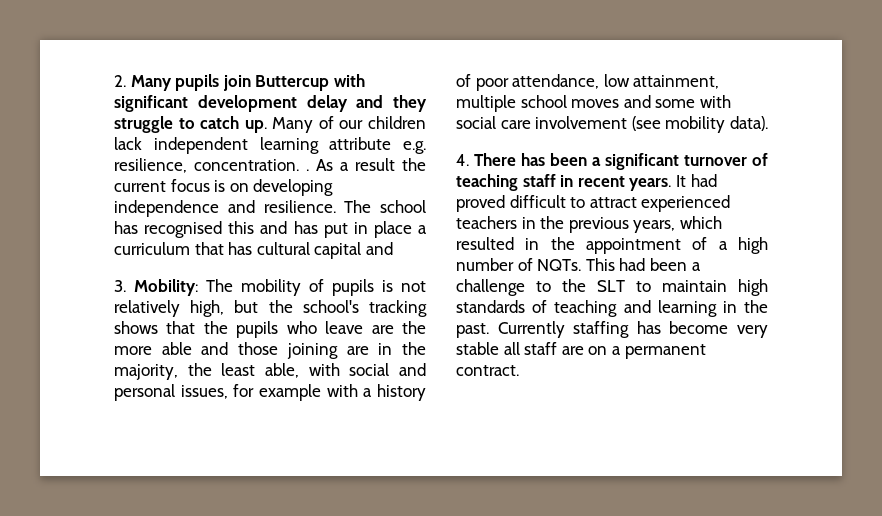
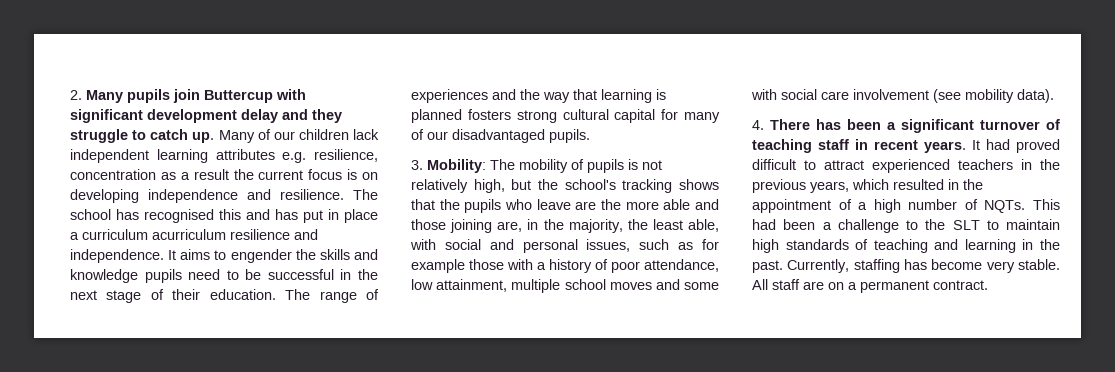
[329,137,392,150] attribute -> [215,149,275,160] attributes
[194,159,333,171] concentration. . As -> [70,169,176,180] concentration as
[194,242,393,259] that has cultural capital and -> [152,229,318,240] [70,249,378,263] [70,269,378,283] [70,289,379,303] [411,89,666,103] [411,109,720,123] [411,129,590,143] acurriculum resilience and independence. It aims to engender the skills and knowledge pupils need to be successful in the next stage of their education. The range of experiences and the way that learning is planned fosters strong cultural capital for many of our disadvantaged pupils.
[346,346,369,355] are -> [497,221,523,232] are,
(228, 392) none -> [639,239,694,250] such as
(321, 392) none -> [469,259,504,270] those
[497,321,565,338] Currently -> [787,259,850,273] Currently,
[456,342,520,355] stable all -> [1018,259,1060,270] [752,279,768,290] stable. All

